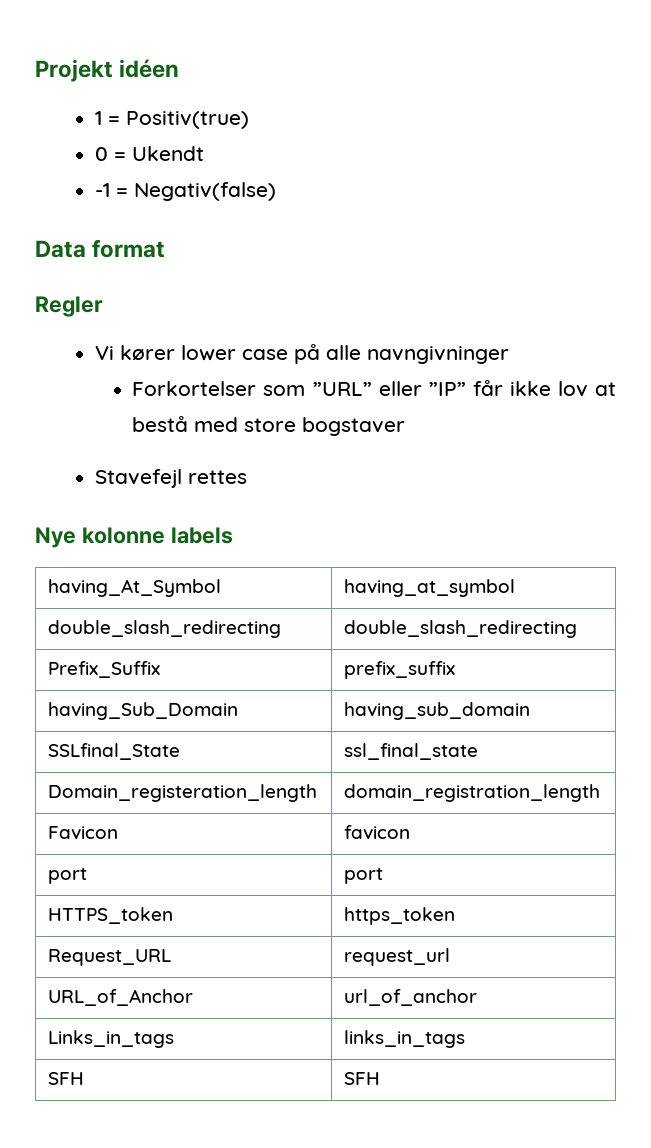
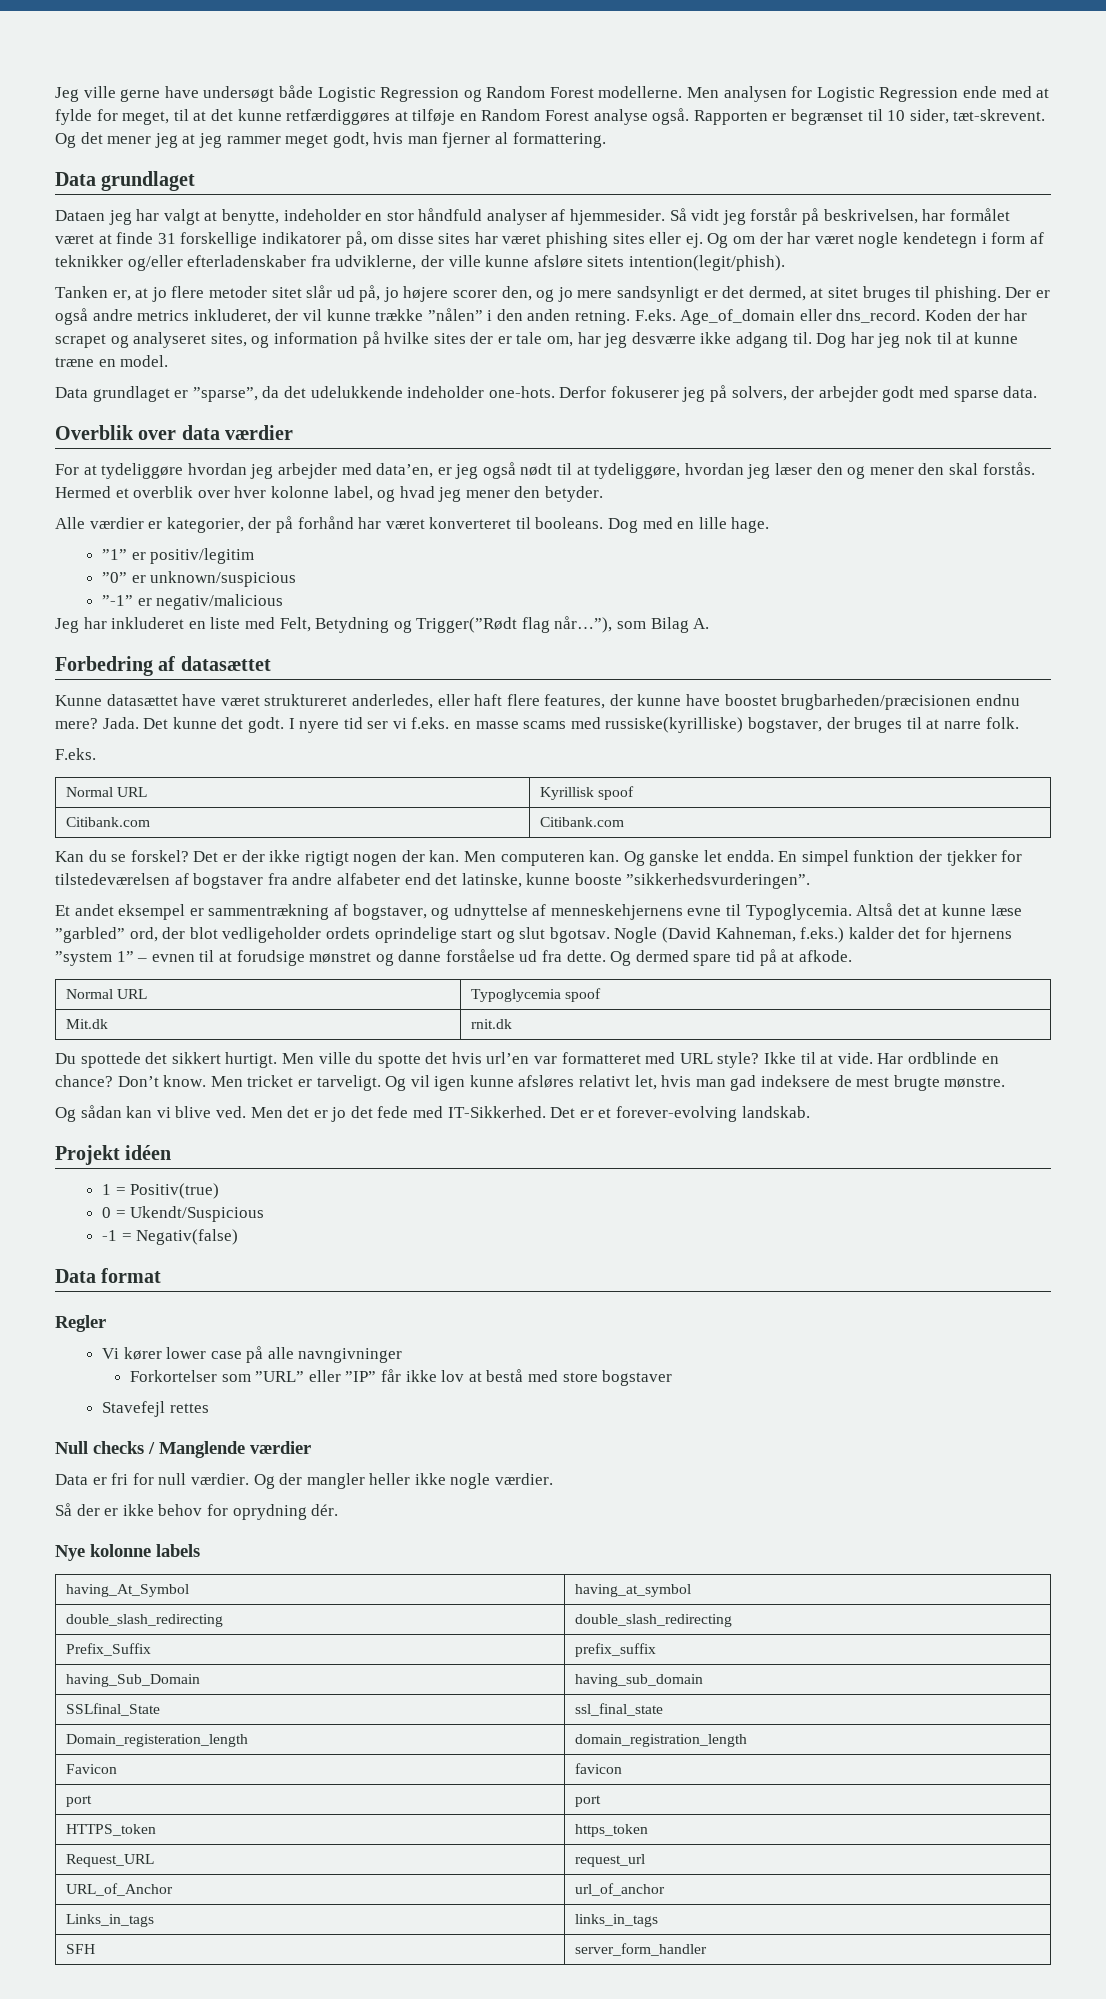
(35, 70) none -> [55,85,1050,102] [55,108,1046,125] [55,132,606,148] [55,171,196,191] [55,208,1010,225] [55,231,1044,248] [55,255,785,271] [55,285,1050,302] [55,308,1028,325] [55,331,1018,348] [55,355,169,367] [55,385,1038,402] [55,425,294,440] [55,462,1035,479] [55,486,604,502] [55,516,770,533] [101,548,255,564] [101,571,297,587] [101,594,284,610] [55,616,710,633] [55,656,271,676] [55,694,1020,710] [55,717,1019,733] [55,748,96,760] [65,787,148,797] [539,786,635,800] [65,817,150,827] [539,817,624,827] [55,850,1023,866] [55,873,811,889] [55,903,1022,920] [55,927,1012,943] [55,949,852,966] [65,989,148,999] [470,988,602,1002] [65,1019,108,1029] [470,1019,512,1029] [55,1052,999,1068] [55,1075,1006,1091] [55,1105,810,1122] Jeg ville gerne have undersøgt både Logistic Regression og Random Forest modellerne. Men analysen for Logistic Regression ende med at fylde for meget, til at det kunne retfærdiggøres at tilføje en Random Forest analyse også. Rapporten er begrænset til 10 sider, tæt-skrevent. Og det mener jeg at jeg rammer meget godt, hvis man fjerner al formattering. // Data grundlaget // Dataen jeg har valgt at benytte, indeholder en stor håndfuld analyser af hjemmesider. Så vidt jeg forstår på beskrivelsen, har formålet været at finde 31 forskellige indikatorer på, om disse sites har været phishing sites eller ej. Og om der har været nogle kendetegn i form af teknikker og/eller efterladenskaber fra udviklerne, der ville kunne afsløre sitets intention(legit/phish). // Tanken er, at jo flere metoder sitet slår ud på, jo højere scorer den, og jo mere sandsynligt er det dermed, at sitet bruges til phishing. Der er også andre metrics inkluderet, der vil kunne trække ”nålen” i den anden retning. F.eks. Age_of_domain eller dns_record. Koden der har scrapet og analyseret sites, og information på hvilke sites der er tale om, har jeg desværre ikke adgang til. Dog har jeg nok til at kunne træne en model. // Data grundlaget er ”sparse”, da det udelukkende indeholder one-hots. Derfor fokuserer jeg på solvers, der arbejder godt med sparse data. // Overblik over data værdier // For at tydeliggøre hvordan jeg arbejder med data’en, er jeg også nødt til at tydeliggøre, hvordan jeg læser den og mener den skal forstås. Hermed et overblik over hver kolonne label, og hvad jeg mener den betyder. // Alle værdier er kategorier, der på forhånd har været konverteret til booleans. Dog med en lille hage. // ”1” er positiv/legitim // ”0” er unknown/suspicious // ”-1” er negativ/malicious // Jeg har inkluderet en liste med Felt, Betydning og Trigger(”Rødt flag når…”), som Bilag A. // Forbedring af datasættet // Kunne datasættet have været struktureret anderledes, eller haft flere features, der kunne have boostet brugbarheden/præcisionen endnu mere? Jada. Det kunne det godt. I nyere tid ser vi f.eks. en masse scams med russiske(kyrilliske) bogstaver, der bruges til at narre folk. // F.eks. // Normal URL | Kyrillisk spoof // Citibank.com | Citibаnk.com // Kan du se forskel? Det er der ikke rigtigt nogen der kan. Men computeren kan. Og ganske let endda. En simpel funktion der tjekker for tilstedeværelsen af bogstaver fra andre alfabeter end det latinske, kunne booste ”sikkerhedsvurderingen”. // Et andet eksempel er sammentrækning af bogstaver, og udnyttelse af menneskehjernens evne til Typoglycemia. Altså det at kunne læse ”garbled” ord, der blot vedligeholder ordets oprindelige start og slut bgotsav. Nogle (David Kahneman, f.eks.) kalder det for hjernens ”system 1” – evnen til at forudsige mønstret og danne forståelse ud fra dette. Og dermed spare tid på at afkode. // Normal URL | Typoglycemia spoof // Mit.dk | rnit.dk // Du spottede det sikkert hurtigt. Men ville du spotte det hvis url’en var formatteret med URL style? Ikke til at vide. Har ordblinde en chance? Don’t know. Men tricket er tarveligt. Og vil igen kunne afsløres relativt let, hvis man gad indeksere de mest brugte mønstre. // Og sådan kan vi blive ved. Men det er jo det fede med IT-Sikkerhed. Det er et forever-evolving landskab. //
[132,146,205,161] Ukendt -> [130,1206,265,1222] Ukendt/Suspicious
(248, 477) none -> [55,1441,311,1458] [55,1473,554,1489] [55,1503,339,1520] // Null checks / Manglende værdier // Data er fri for null værdier. Og der mangler heller ikke nogle værdier. // Så der er ikke behov for oprydning dér.
[344,1072,381,1085] SFH -> [574,1943,707,1956] server_form_handler

